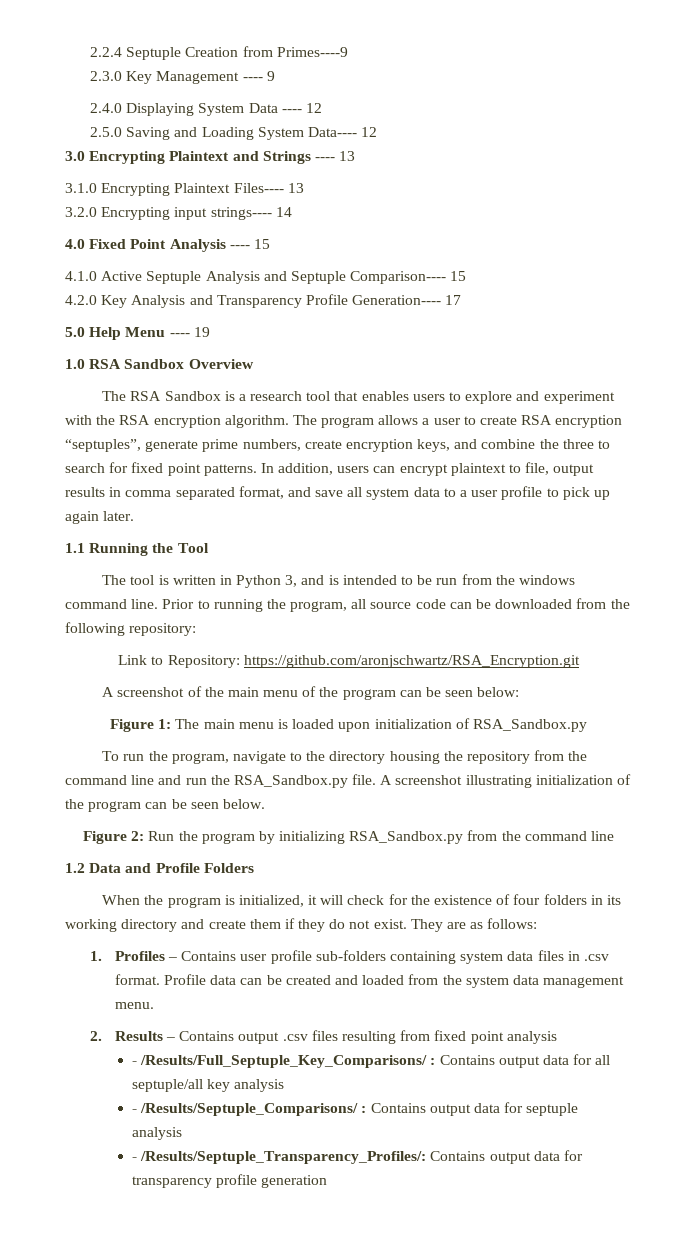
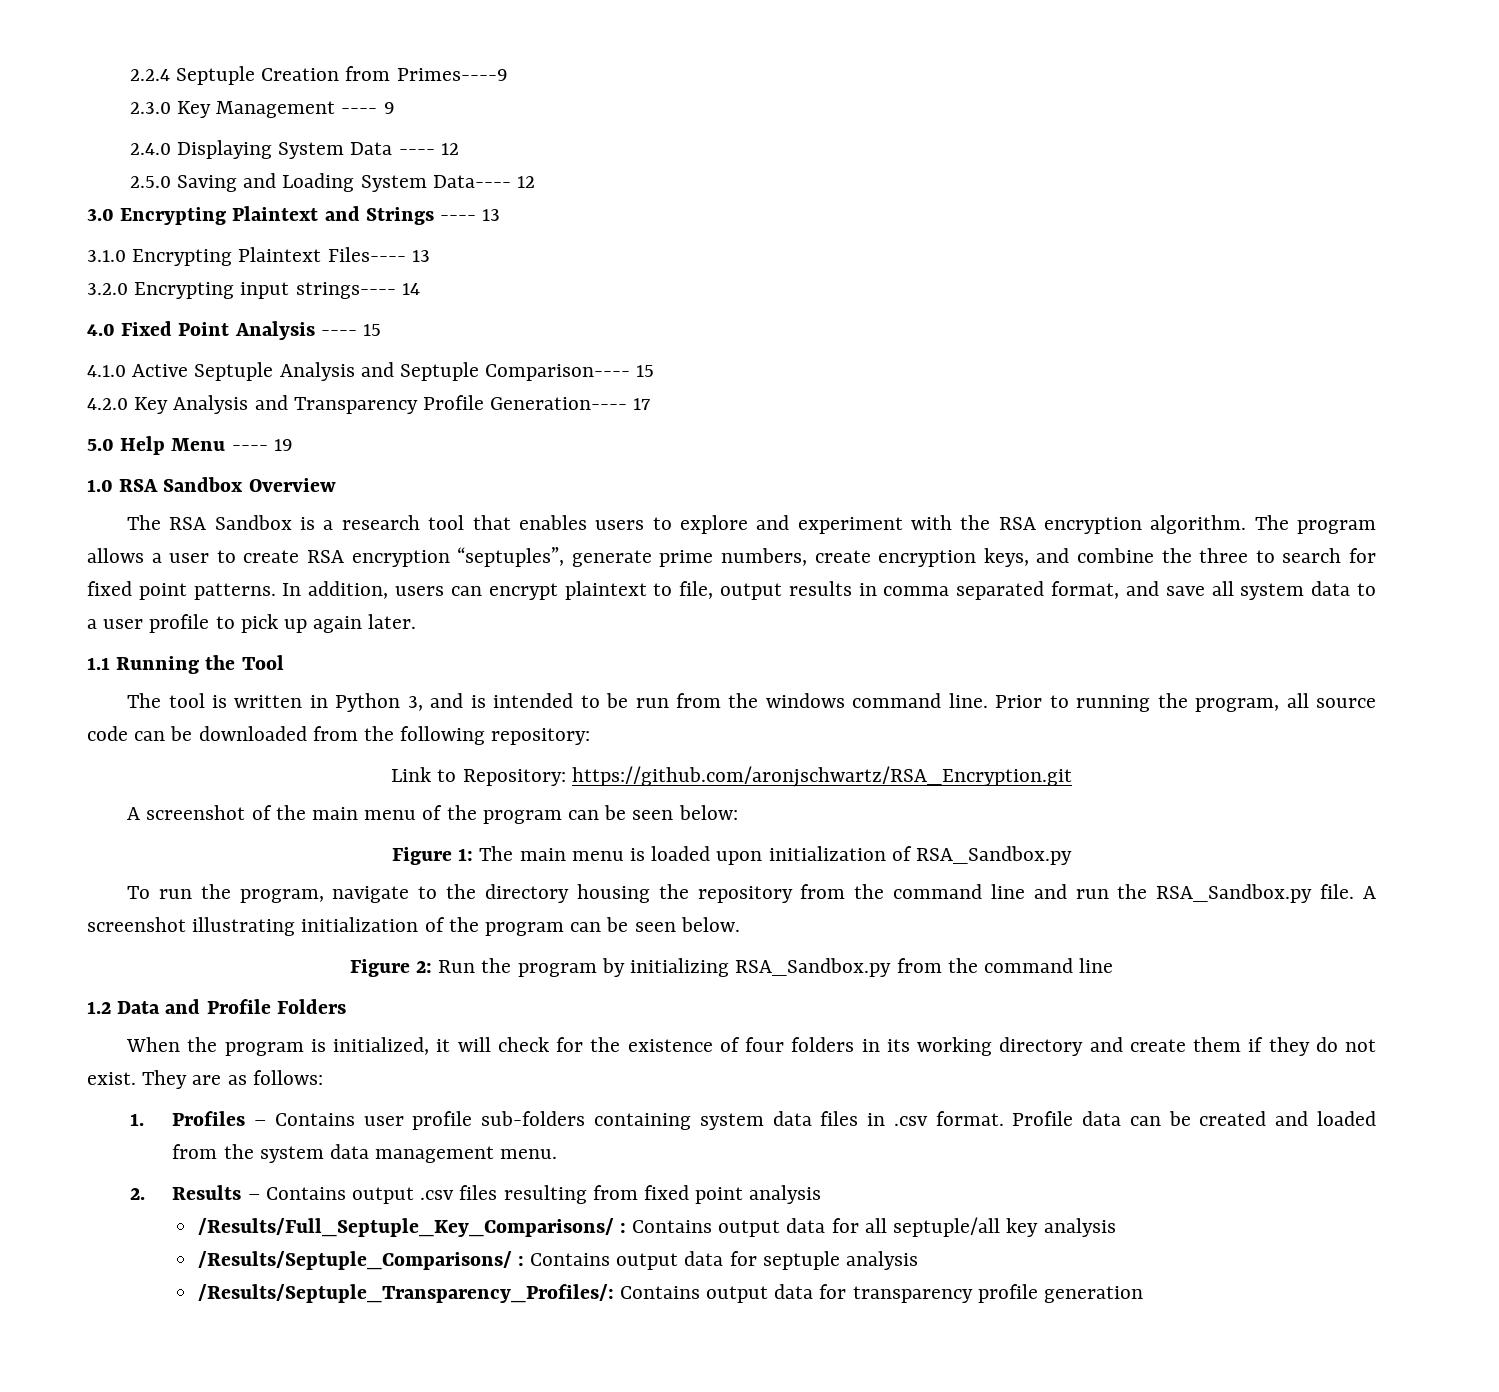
[131,1061,137,1065] - -> (822, 1194) none
[131,1109,137,1113] - -> (1116, 1227) none
[131,1157,137,1161] - -> (919, 1260) none

